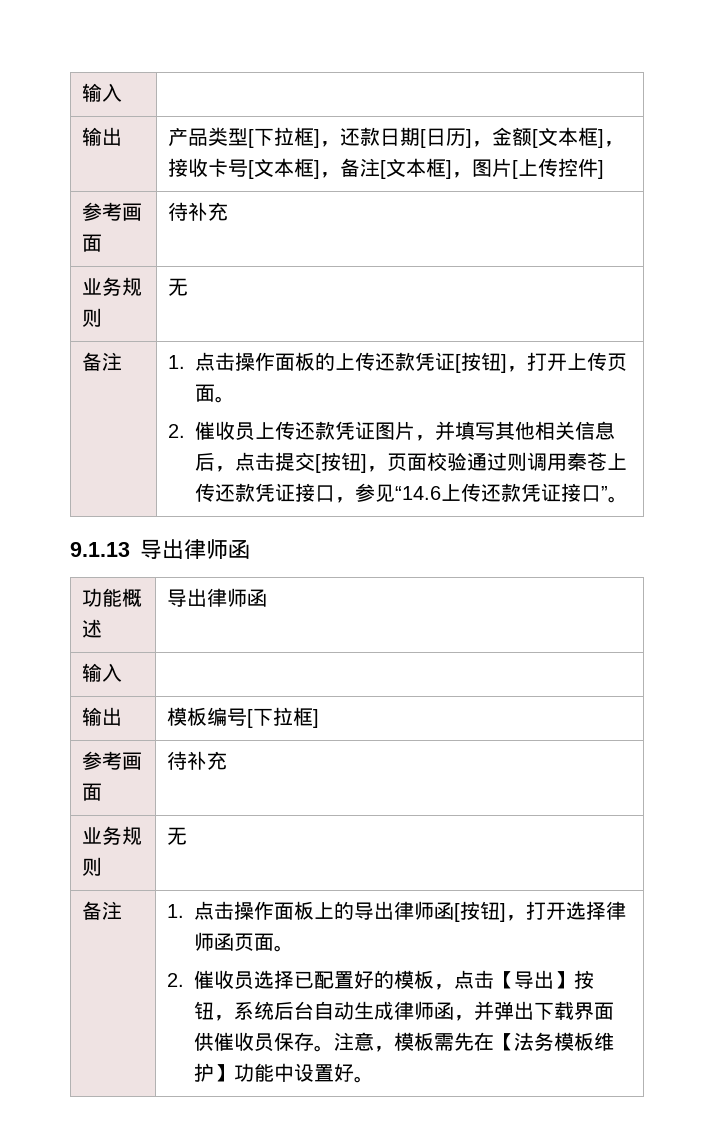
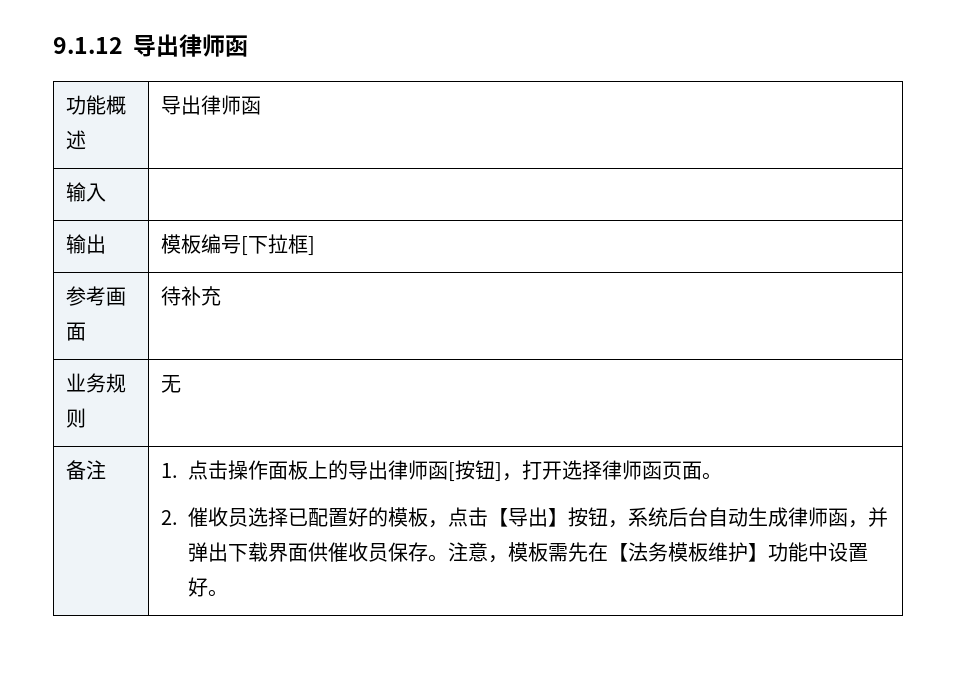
[81,83,122,102] [81,127,122,146] [167,127,624,148] [167,158,604,179] [81,202,142,221] [81,234,102,252] [167,202,228,221] [81,277,142,296] [81,308,102,327] [167,278,188,296] [81,352,122,371] [167,352,627,373] [194,384,235,403] [167,421,615,441] [194,452,627,473] [194,483,628,503] [70,542,130,557] 输入 | // 输出 | 产品类型[下拉框]，还款日期[日历]，金额[文本框]，接收卡号[文本框]，备注[文本框]，图片[上传控件] // 参考画面 | 待补充 // 业务规则 | 无 // 备注 | 1.点击操作面板的上传还款凭证[按钮]，打开上传页面。 // 2.催收员上传还款凭证图片，并填写其他相关信息后，点击提交[按钮]，页面校验通过则调用秦苍上传还款凭证接口，参见“14.6上传还款凭证接口”。 // 9.1.13 -> [53,37,123,54] 9.1.12

